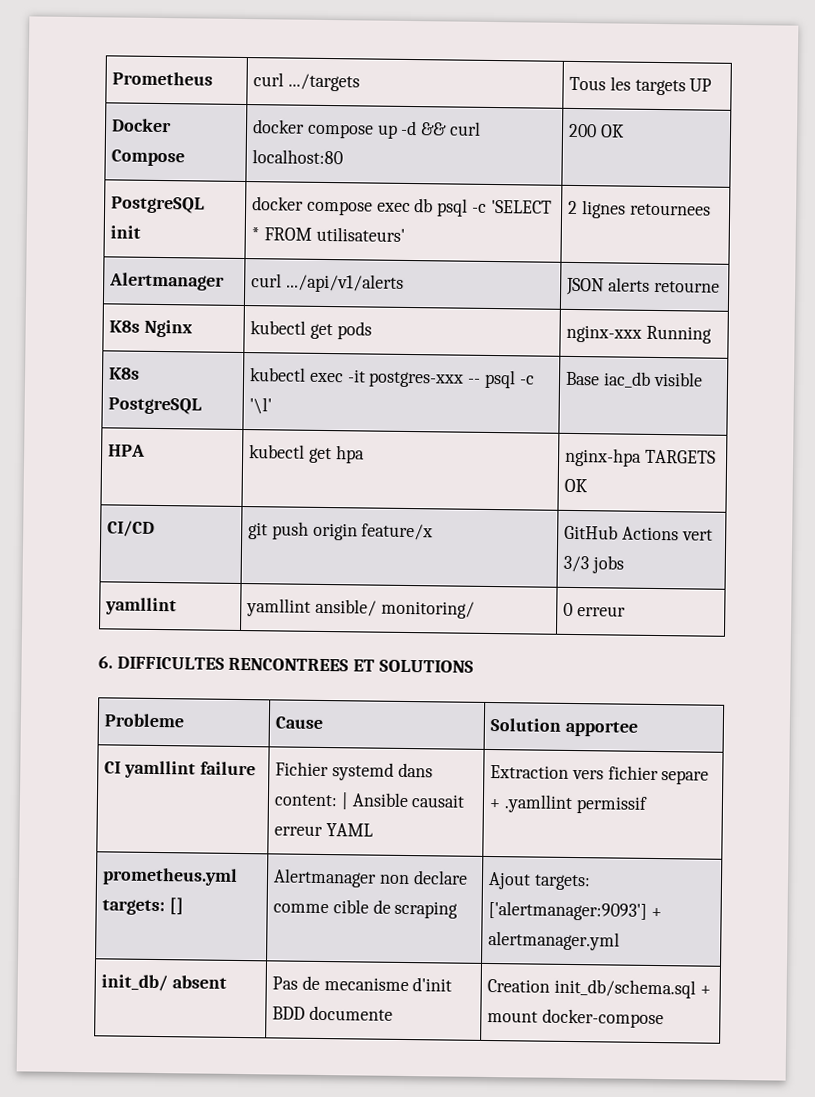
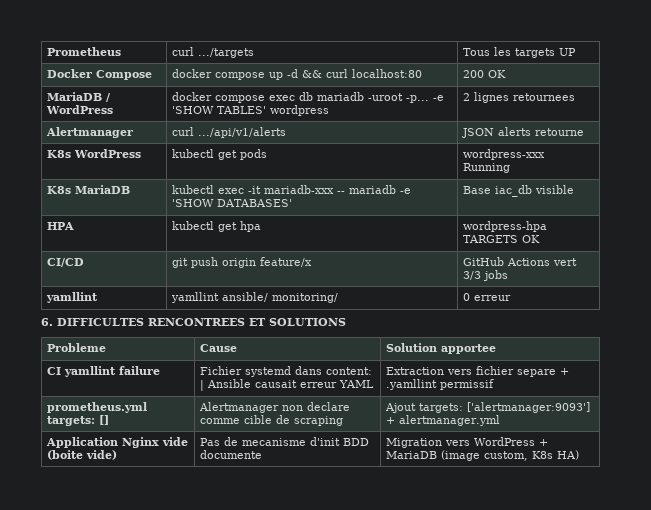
[111,196,206,214] [110,225,142,239] PostgreSQL init -> [47,92,112,102] [46,105,114,114] MariaDB / WordPress
[437,198,552,217] [251,226,405,242] psql -c 'SELECT * FROM utilisateurs' -> [317,92,445,103] [172,105,330,116] mariadb -uroot -p... -e 'SHOW TABLES' wordpress
[144,319,194,338] Nginx -> [74,149,142,158] WordPress
[566,324,643,343] nginx-xxx -> [463,149,546,160] wordpress-xxx
[108,397,203,415] PostgreSQL -> [75,185,131,194] MariaDB
[368,369,535,389] [249,397,273,415] postgres-xxx -- psql -c '\l' -> [264,185,412,194] [172,199,293,207] mariadb-xxx -- mariadb -e 'SHOW DATABASES'
[565,447,643,467] nginx-hpa -> [463,221,548,232] wordpress-hpa
[101,974,228,992] init_db/ absent -> [46,437,189,448] [47,450,118,460] Application Nginx vide (boite vide)
[487,978,711,999] [487,1008,665,1029] Creation init_db/schema.sql + mount docker-compose -> [386,437,549,448] [386,450,580,461] Migration vers WordPress + MariaDB (image custom, K8s HA)

